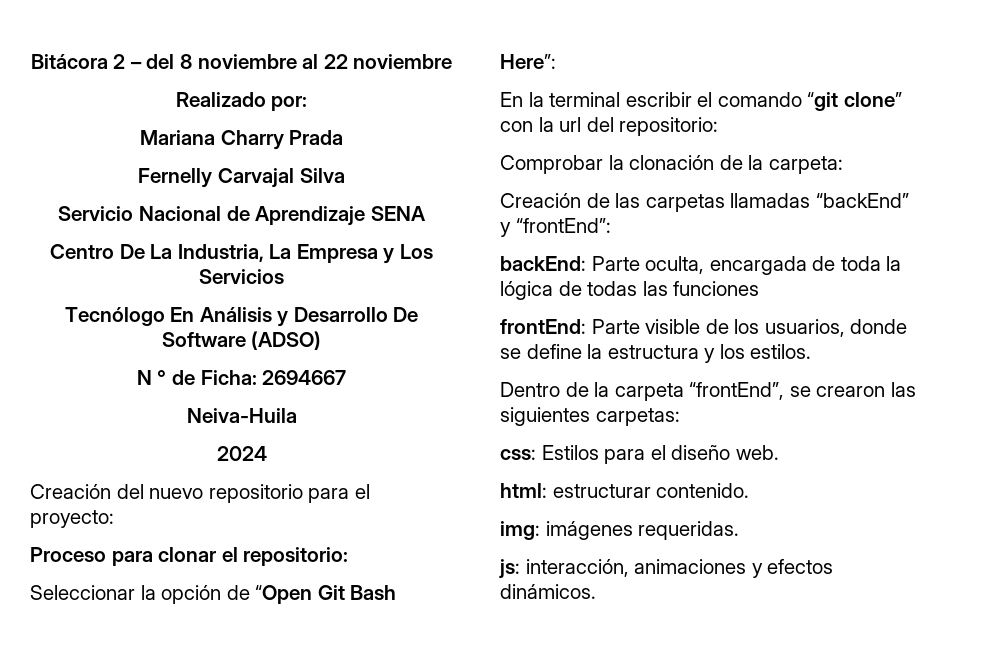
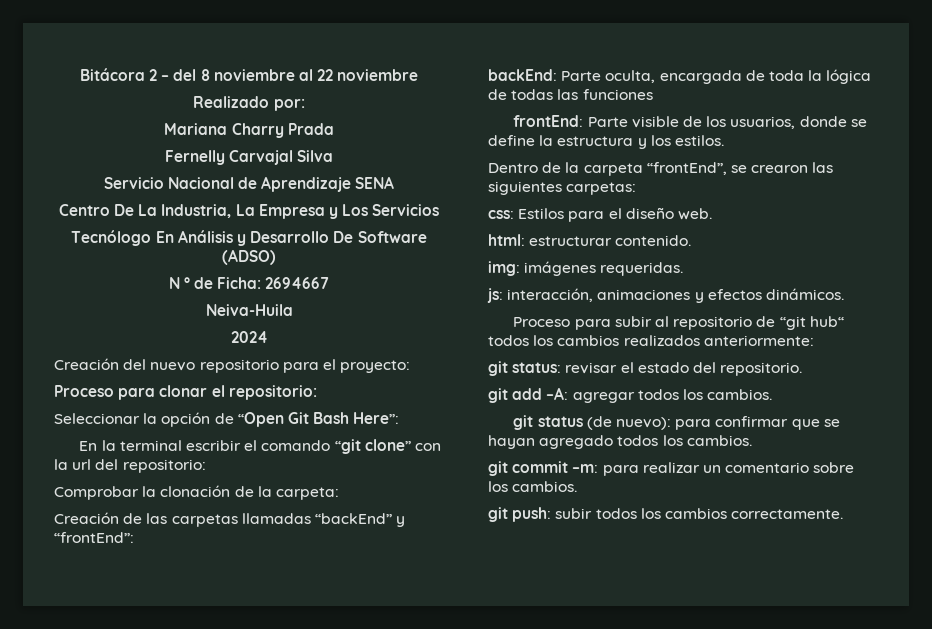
(596, 591) none -> [513,316,844,330] [488,335,814,346] [488,361,803,376] [488,387,773,403] [513,415,840,430] [488,435,752,449] [488,461,855,476] [488,481,578,492] [488,507,844,522] // Proceso para subir al repositorio de “git hub“ todos los cambios realizados anteriormente: // git status: revisar el estado del repositorio. // git add –A: agregar todos los cambios. // git status (de nuevo): para confirmar que se hayan agregado todos los cambios. // git commit –m: para realizar un comentario sobre los cambios. // git push: subir todos los cambios correctamente.

